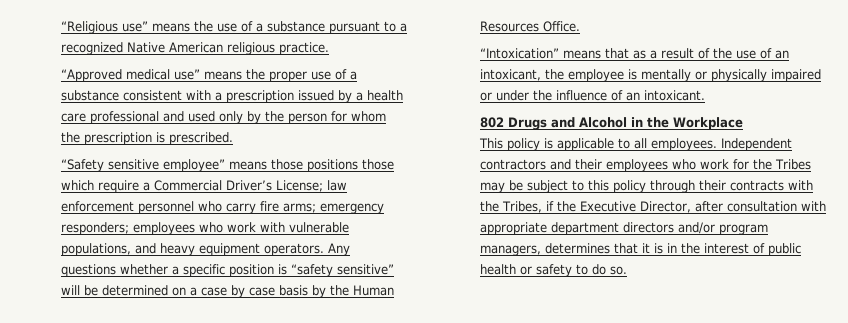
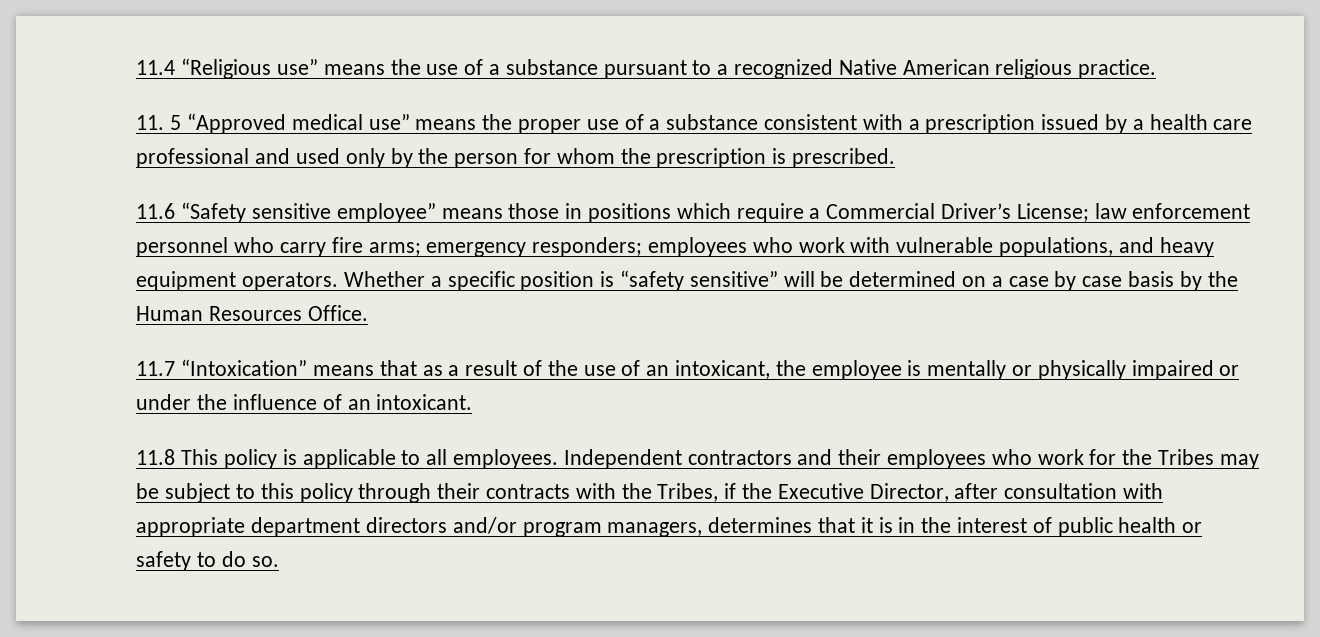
(60, 27) none -> [136,60,176,75] 11.4
(329, 48) none -> [136,115,182,130] 11. 5
(233, 138) none -> [136,203,176,219] 11.6
[306,159,394,172] positions those -> [565,203,672,223] in positions
[327,243,350,256] [60,264,168,277] Any questions whether -> [343,271,425,287] Whether
(580, 26) none -> [136,361,176,376] 11.7
[479,117,743,130] 802 Drugs and Alcohol in the Workplace // -> [136,449,176,465] 11.8

